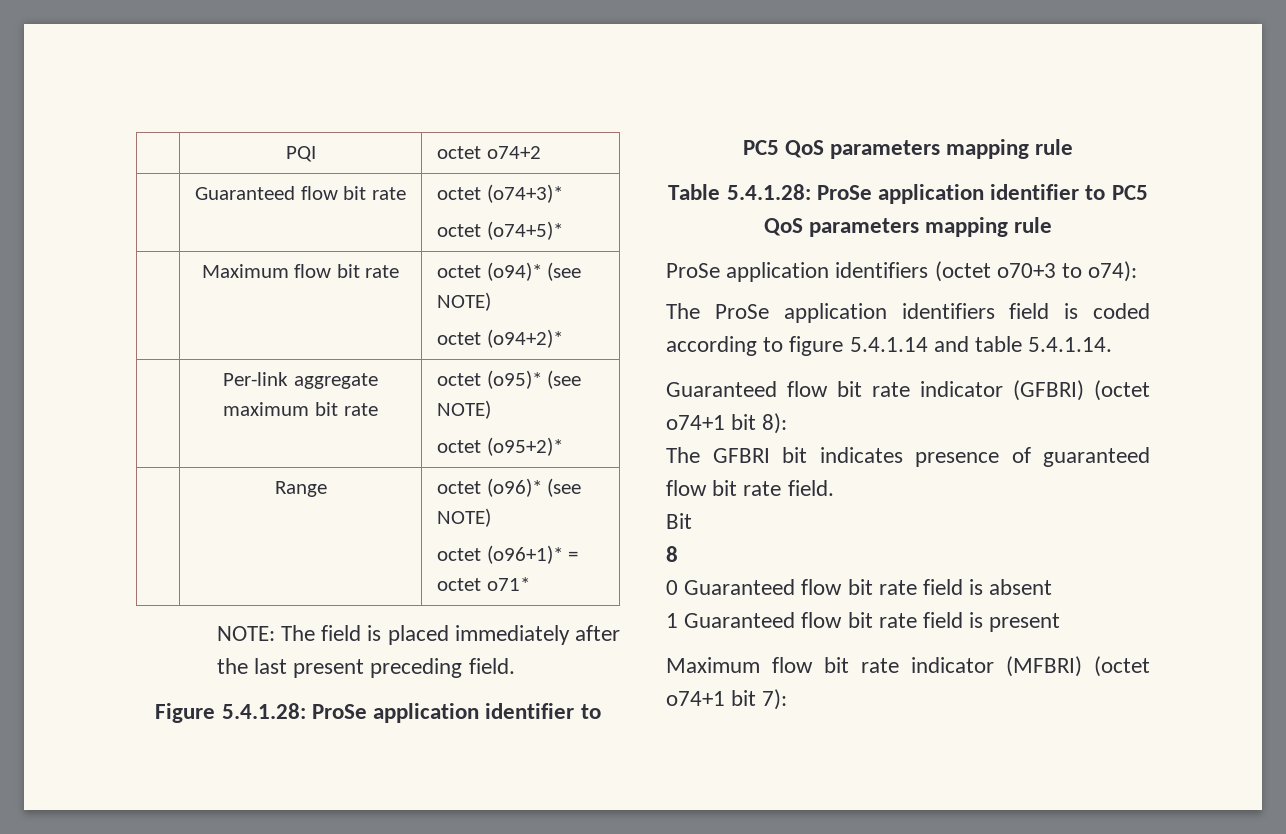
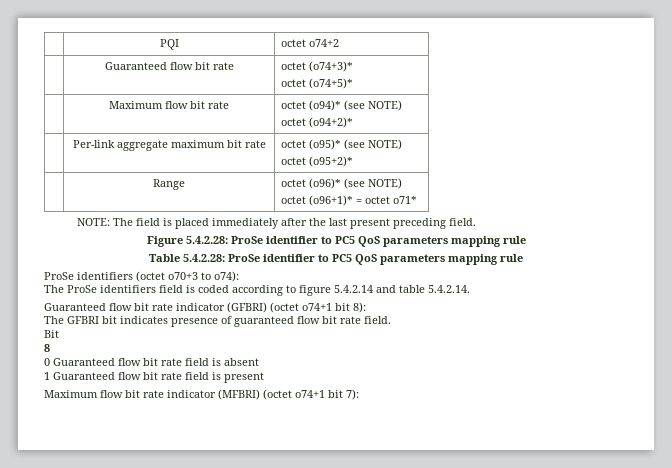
[221,703,480,723] 5.4.1.28: ProSe application -> [185,236,263,244] 5.4.2.28: ProSe
[726,184,984,204] 5.4.1.28: ProSe application -> [183,254,260,262] 5.4.2.28: ProSe
[726,262,830,282] application -> (74, 276) none
[783,303,887,323] application -> (97, 289) none
[849,337,928,352] 5.4.1.14 -> [334,285,373,293] 5.4.2.14
[1028,337,1113,352] 5.4.1.14. -> [428,285,470,293] 5.4.2.14.

